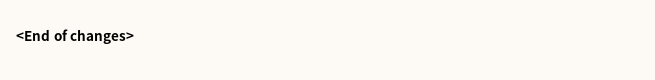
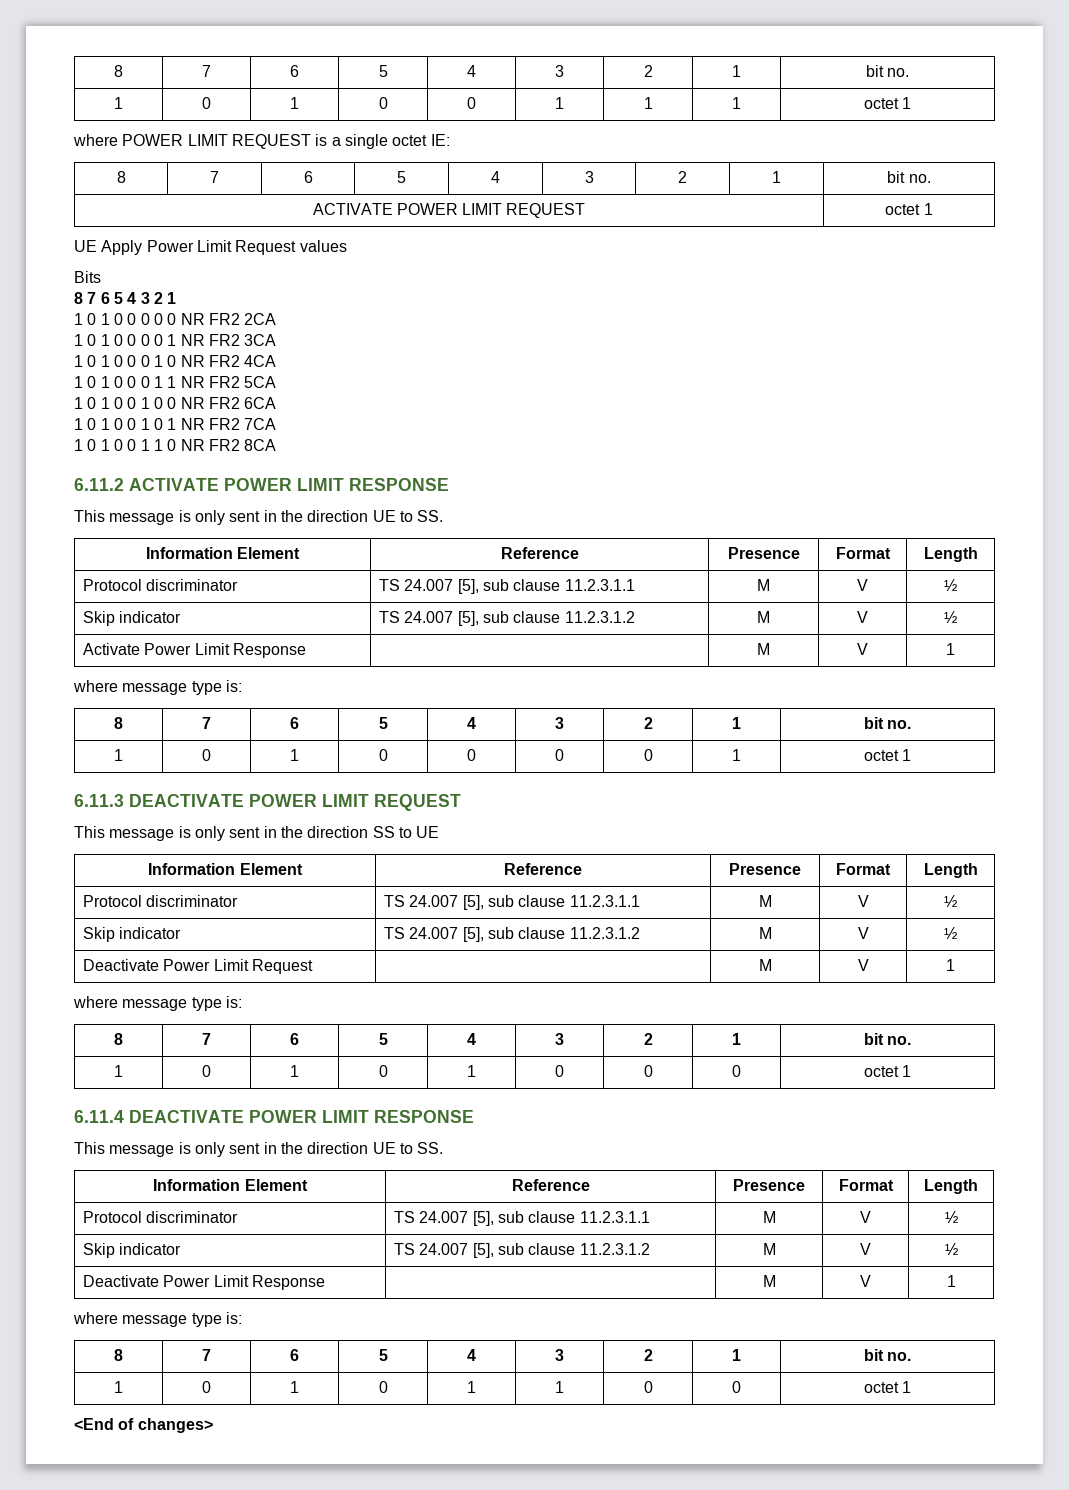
(16, 35) none -> [114,65,123,77] [202,65,211,77] [290,65,299,77] [378,65,388,77] [467,65,476,77] [555,65,564,77] [643,65,653,77] [732,65,741,77] [865,65,910,77] [114,97,123,109] [202,97,211,109] [290,97,299,109] [378,97,388,109] [467,97,476,109] [555,97,564,109] [643,97,653,109] [732,97,741,109] [863,97,912,109] [73,134,450,149] [116,171,126,183] [210,171,219,183] [303,171,313,183] [397,171,406,183] [491,171,500,183] [584,171,594,183] [678,171,687,183] [772,171,781,183] [887,171,931,183] [312,203,586,218] [885,203,933,215] [74,240,347,255] [74,271,101,283] [74,292,177,304] [74,313,277,325] [74,334,277,346] [74,355,277,367] [74,376,277,388] [74,397,277,409] [74,418,277,430] [74,439,277,451] [74,478,449,491] [74,510,444,525] [145,547,301,559] [500,547,579,559] [727,547,800,559] [835,547,891,559] [923,547,978,562] [82,579,239,591] [378,579,635,594] [757,579,770,591] [857,579,868,591] [944,579,957,591] [82,611,182,626] [378,611,635,626] [757,611,770,623] [857,611,868,623] [944,611,957,623] [82,643,306,658] [757,643,770,655] [857,643,868,655] [946,643,955,655] [73,680,242,695] [114,717,123,729] [202,717,211,729] [290,717,299,729] [378,717,388,729] [467,717,476,729] [555,717,564,729] [643,717,653,729] [732,717,741,729] [863,717,912,729] [114,749,123,761] [202,749,211,761] [290,749,299,761] [378,749,388,761] [467,749,476,761] [555,749,564,761] [643,749,653,761] [732,749,741,761] [863,749,912,761] [74,794,461,811] [74,826,440,841] [148,863,303,875] [504,863,582,875] [729,863,801,875] [836,863,891,875] [923,863,978,878] [82,895,239,907] [383,895,640,910] [758,895,772,907] [857,895,869,907] [944,895,957,907] [82,927,182,942] [383,927,640,942] [758,927,772,939] [857,927,869,939] [944,927,957,939] [82,959,313,974] [758,959,772,971] [857,959,869,971] [946,959,955,971] [73,996,242,1011] [114,1033,123,1045] [202,1033,211,1045] [290,1033,299,1045] [378,1033,388,1045] [467,1033,476,1045] [555,1033,564,1045] [643,1033,653,1045] [732,1033,741,1045] [863,1033,912,1045] [114,1065,123,1077] [202,1065,211,1077] [290,1065,299,1077] [378,1065,388,1077] [467,1065,476,1077] [555,1065,564,1077] [643,1065,653,1077] [732,1065,741,1077] [863,1065,912,1077] [74,1110,474,1123] [74,1142,444,1157] [153,1179,308,1191] [511,1179,590,1191] [733,1179,805,1191] [838,1179,894,1191] [924,1179,978,1194] [82,1211,239,1223] [393,1211,650,1226] [762,1211,776,1223] [860,1211,871,1223] [944,1211,958,1223] [82,1243,182,1258] [393,1243,650,1258] [762,1243,776,1255] [860,1243,871,1255] [944,1243,958,1255] [82,1275,325,1290] [762,1275,776,1287] [860,1275,871,1287] [946,1275,956,1287] [73,1312,242,1327] [114,1349,123,1361] [202,1349,211,1361] [290,1349,299,1361] [378,1349,388,1361] [467,1349,476,1361] [555,1349,564,1361] [643,1349,653,1361] [732,1349,741,1361] [863,1349,912,1361] [114,1381,123,1393] [202,1381,211,1393] [290,1381,299,1393] [378,1381,388,1393] [467,1381,476,1393] [555,1381,564,1393] [643,1381,653,1393] [732,1381,741,1393] [863,1381,912,1393] 8 | 7 | 6 | 5 | 4 | 3 | 2 | 1 | bit no. // 1 | 0 | 1 | 0 | 0 | 1 | 1 | 1 | octet 1 // where POWER LIMIT REQUEST is a single octet IE: // 8 | 7 | 6 | 5 | 4 | 3 | 2 | 1 | bit no. // ACTIVATE POWER LIMIT REQUEST | octet 1 // UE Apply Power Limit Request values // Bits // 8 7 6 5 4 3 2 1 // 1 0 1 0 0 0 0 0 NR FR2 2CA // 1 0 1 0 0 0 0 1 NR FR2 3CA // 1 0 1 0 0 0 1 0 NR FR2 4CA // 1 0 1 0 0 0 1 1 NR FR2 5CA // 1 0 1 0 0 1 0 0 NR FR2 6CA // 1 0 1 0 0 1 0 1 NR FR2 7CA // 1 0 1 0 0 1 1 0 NR FR2 8CA // 6.11.2 ACTIVATE POWER LIMIT RESPONSE // This message is only sent in the direction UE to SS. // Information Element | Reference | Presence | Format | Length // Protocol discriminator | TS 24.007 [5], sub clause 11.2.3.1.1 | M | V | ½ // Skip indicator | TS 24.007 [5], sub clause 11.2.3.1.2 | M | V | ½ // Activate Power Limit Response | | M | V | 1 // where message type is: // 8 | 7 | 6 | 5 | 4 | 3 | 2 | 1 | bit no. // 1 | 0 | 1 | 0 | 0 | 0 | 0 | 1 | octet 1 // 6.11.3 DEACTIVATE POWER LIMIT REQUEST // This message is only sent in the direction SS to UE // Information Element | Reference | Presence | Format | Length // Protocol discriminator | TS 24.007 [5], sub clause 11.2.3.1.1 | M | V | ½ // Skip indicator | TS 24.007 [5], sub clause 11.2.3.1.2 | M | V | ½ // Deactivate Power Limit Request | | M | V | 1 // where message type is: // 8 | 7 | 6 | 5 | 4 | 3 | 2 | 1 | bit no. // 1 | 0 | 1 | 0 | 1 | 0 | 0 | 0 | octet 1 // 6.11.4 DEACTIVATE POWER LIMIT RESPONSE // This message is only sent in the direction UE to SS. // Information Element | Reference | Presence | Format | Length // Protocol discriminator | TS 24.007 [5], sub clause 11.2.3.1.1 | M | V | ½ // Skip indicator | TS 24.007 [5], sub clause 11.2.3.1.2 | M | V | ½ // Deactivate Power Limit Response | | M | V | 1 // where message type is: // 8 | 7 | 6 | 5 | 4 | 3 | 2 | 1 | bit no. // 1 | 0 | 1 | 0 | 1 | 1 | 0 | 0 | octet 1 //

